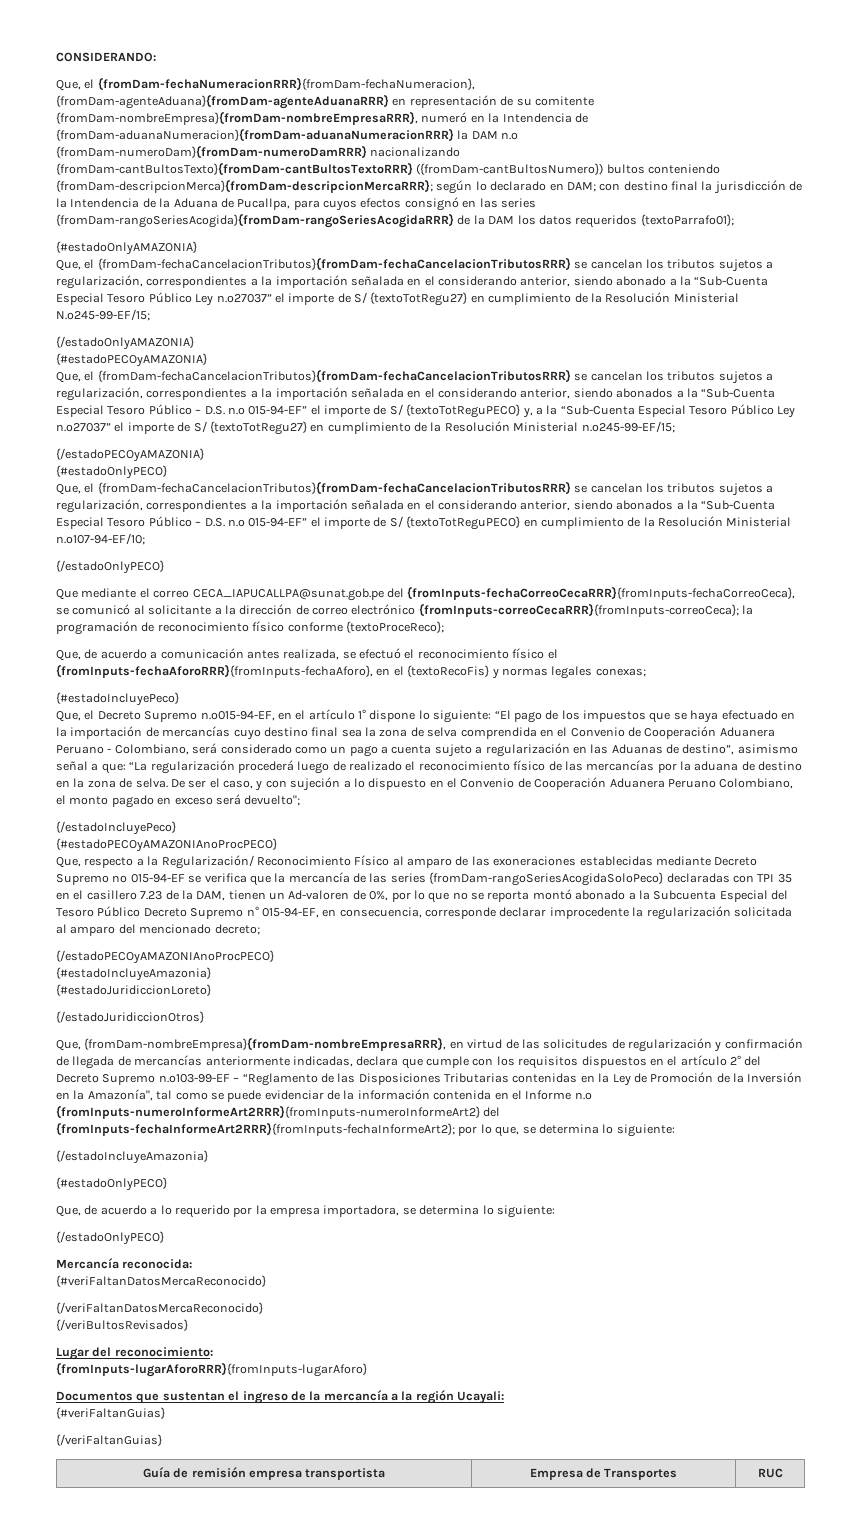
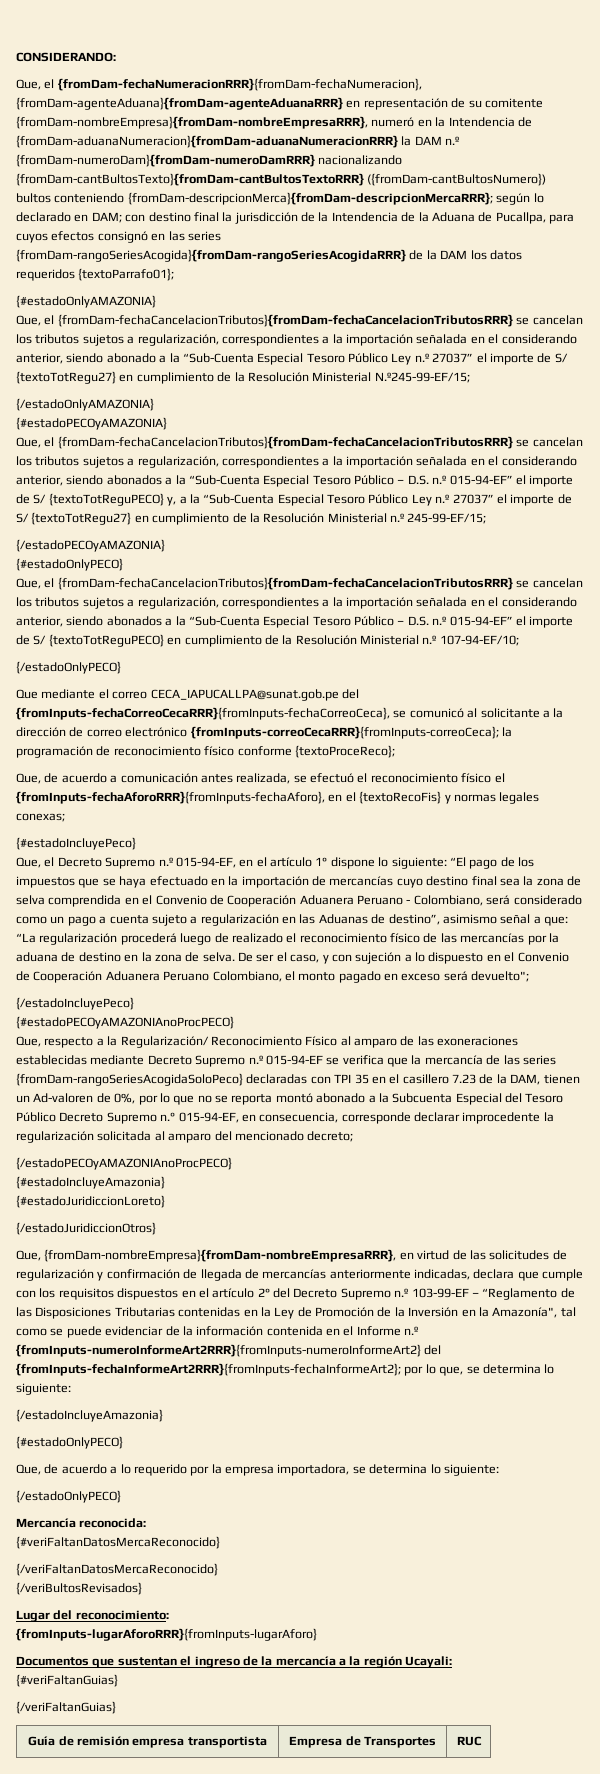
[216,294,272,303] n.º27037” -> [414,353,474,363] n.º 27037”
[56,423,111,432] n.º27037” -> [435,494,494,504] n.º 27037”
[581,421,675,433] n.º245-99-EF/15; -> [390,513,487,524] n.º 245-99-EF/15;
[56,533,145,545] n.º107-94-EF/10; -> [422,635,519,646] n.º 107-94-EF/10;
[200,711,275,721] n.º015-94-EF, -> [158,857,236,868] n.º 015-94-EF,
[112,875,128,883] nº -> [248,1055,263,1064] n.º
[246,906,259,916] n° -> [160,1112,176,1121] n.°
[158,1074,230,1083] n.º103-99-EF -> [394,1288,469,1298] n.º 103-99-EF

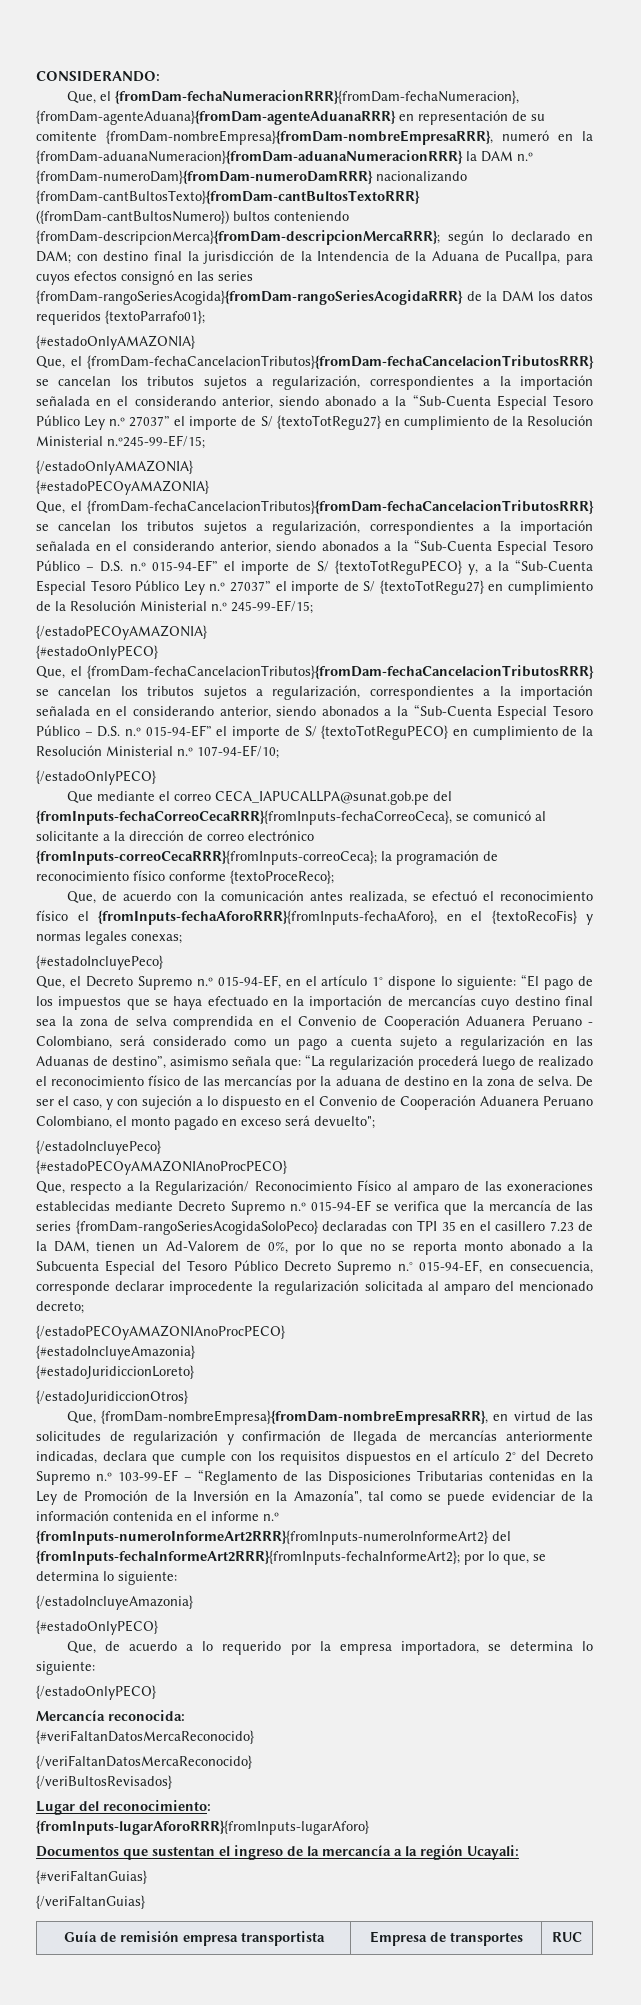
[448,117,532,127] Intendencia de -> (593, 136) none
[374,372,470,383] N.º245-99-EF/15; -> [107,435,205,449] n.º245-99-EF/15;
[110,775,118,783] a -> [177,891,216,901] con la
[500,914,541,924] señal a -> [232,1056,271,1066] señala
[33,1093,94,1103] Ad-valoren -> [165,1241,239,1251] Ad-Valorem
[275,1093,313,1103] montó -> [463,1241,503,1251] monto
[356,1326,401,1336] Informe -> [211,1511,259,1521] informe
[363,1736,436,1748] Transportes -> [449,1932,523,1946] transportes

